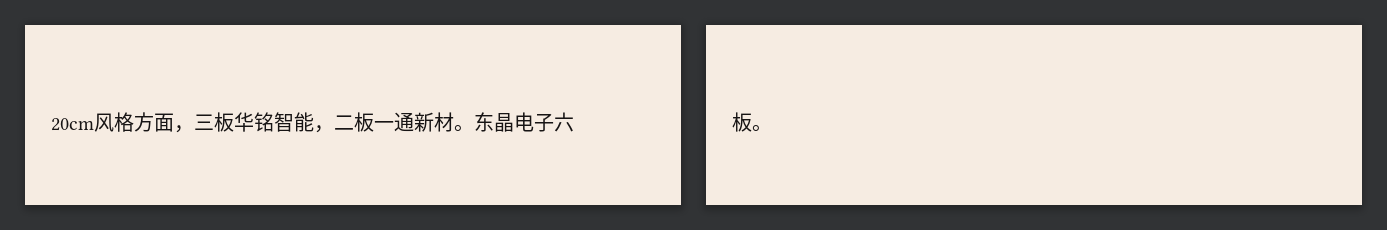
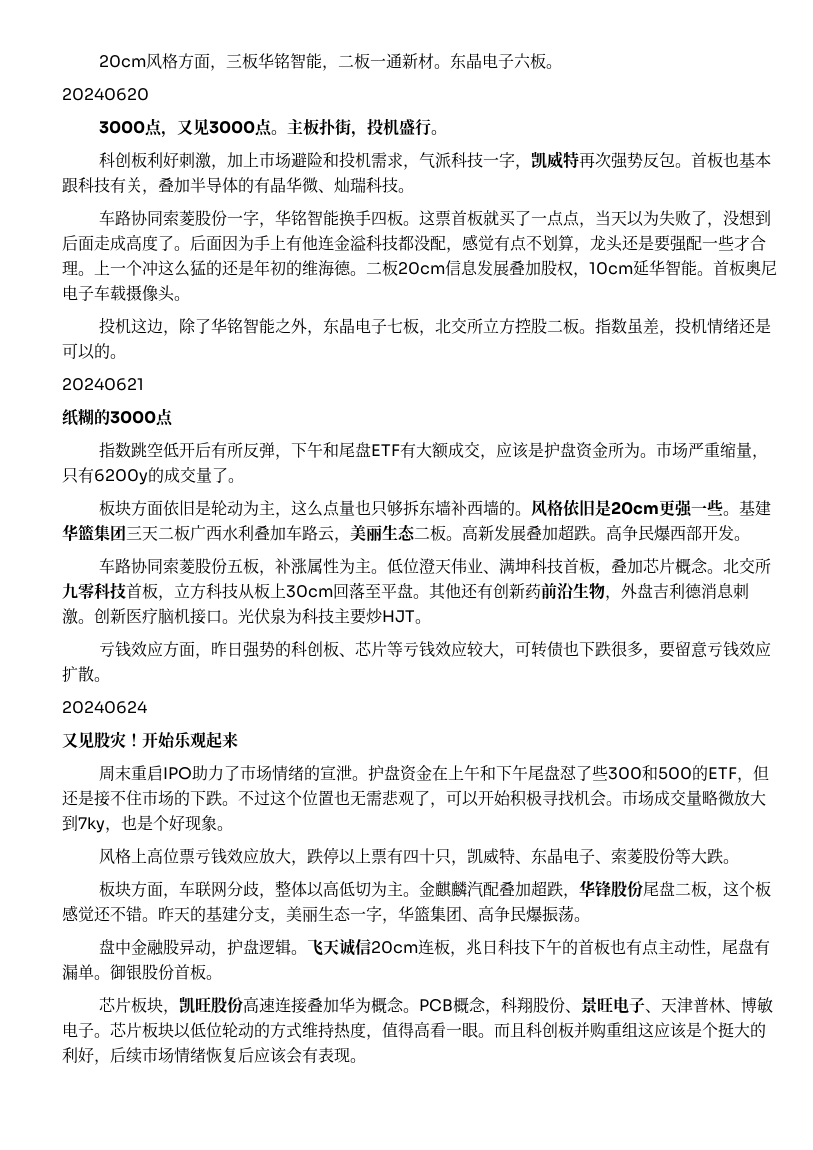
(772, 128) none -> [62,88,149,101] [99,118,448,138] [99,151,772,170] [62,177,414,195] [99,209,772,228] [62,234,766,253] [62,259,777,278] [62,285,190,302] [99,317,772,336] [62,343,126,360] [62,378,144,391] [62,408,173,426] [99,441,769,460] [62,466,244,485] [99,499,772,518] [62,524,750,543] [99,557,772,576] [62,582,749,601] [62,608,431,625] [99,640,772,659] [62,666,110,682] [62,701,147,714] [62,731,238,749] [99,765,770,783] [62,789,766,808] [62,814,233,833] [99,847,740,866] [99,880,772,899] [62,905,590,924] [99,938,771,957] [62,964,222,981] [98,996,774,1015] [62,1021,766,1040] [62,1047,366,1065] // 20240620 // 3000点，又见3000点。主板扑街，投机盛行。 // 科创板利好刺激，加上市场避险和投机需求，气派科技一字，凯威特再次强势反包。首板也基本跟科技有关，叠加半导体的有晶华微、灿瑞科技。 // 车路协同索菱股份一字，华铭智能换手四板。这票首板就买了一点点，当天以为失败了，没想到后面走成高度了。后面因为手上有他连金溢科技都没配，感觉有点不划算，龙头还是要强配一些才合理。上一个冲这么猛的还是年初的维海德。二板20cm信息发展叠加股权，10cm延华智能。首板奥尼电子车载摄像头。 // 投机这边，除了华铭智能之外，东晶电子七板，北交所立方控股二板。指数虽差，投机情绪还是可以的。 // 20240621 // 纸糊的3000点 // 指数跳空低开后有所反弹，下午和尾盘ETF有大额成交，应该是护盘资金所为。市场严重缩量，只有6200y的成交量了。 // 板块方面依旧是轮动为主，这么点量也只够拆东墙补西墙的。风格依旧是20cm更强一些。基建华篮集团三天二板广西水利叠加车路云，美丽生态二板。高新发展叠加超跌。高争民爆西部开发。 // 车路协同索菱股份五板，补涨属性为主。低位澄天伟业、满坤科技首板，叠加芯片概念。北交所九零科技首板，立方科技从板上30cm回落至平盘。其他还有创新药前沿生物，外盘吉利德消息刺激。创新医疗脑机接口。光伏泉为科技主要炒HJT。 // 亏钱效应方面，昨日强势的科创板、芯片等亏钱效应较大，可转债也下跌很多，要留意亏钱效应扩散。 // 20240624 // 又见股灾！开始乐观起来 // 周末重启IPO助力了市场情绪的宣泄。护盘资金在上午和下午尾盘怼了些300和500的ETF，但还是接不住市场的下跌。不过这个位置也无需悲观了，可以开始积极寻找机会。市场成交量略微放大到7ky，也是个好现象。 // 风格上高位票亏钱效应放大，跌停以上票有四十只，凯威特、东晶电子、索菱股份等大跌。 // 板块方面，车联网分歧，整体以高低切为主。金麒麟汽配叠加超跌，华锋股份尾盘二板，这个板感觉还不错。昨天的基建分支，美丽生态一字，华篮集团、高争民爆振荡。 // 盘中金融股异动，护盘逻辑。飞天诚信20cm连板，兆日科技下午的首板也有点主动性，尾盘有漏单。御银股份首板。 // 芯片板块，凯旺股份高速连接叠加华为概念。PCB概念，科翔股份、景旺电子、天津普林、博敏电子。芯片板块以低位轮动的方式维持热度，值得高看一眼。而且科创板并购重组这应该是个挺大的利好，后续市场情绪恢复后应该会有表现。

